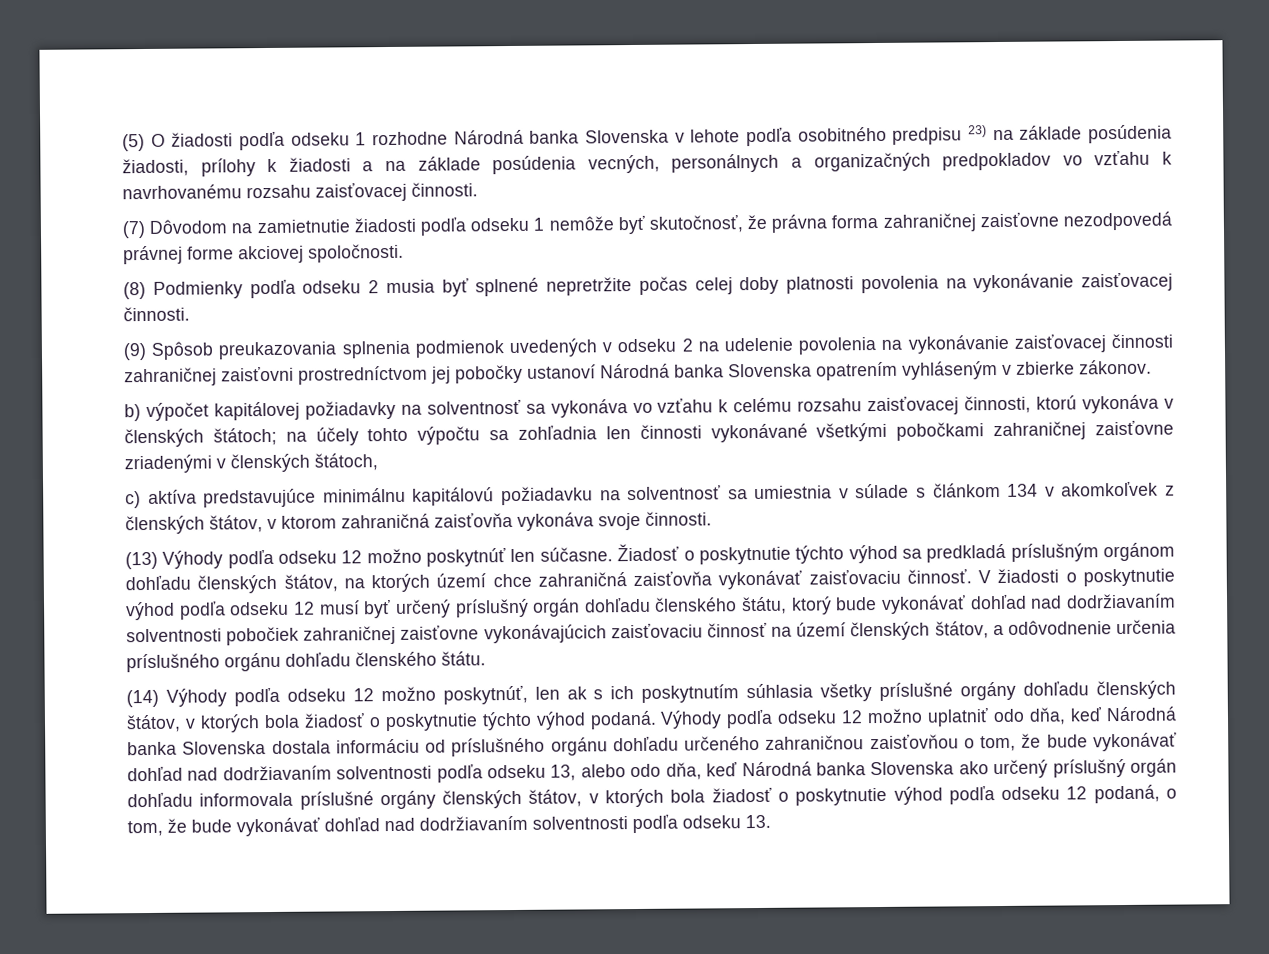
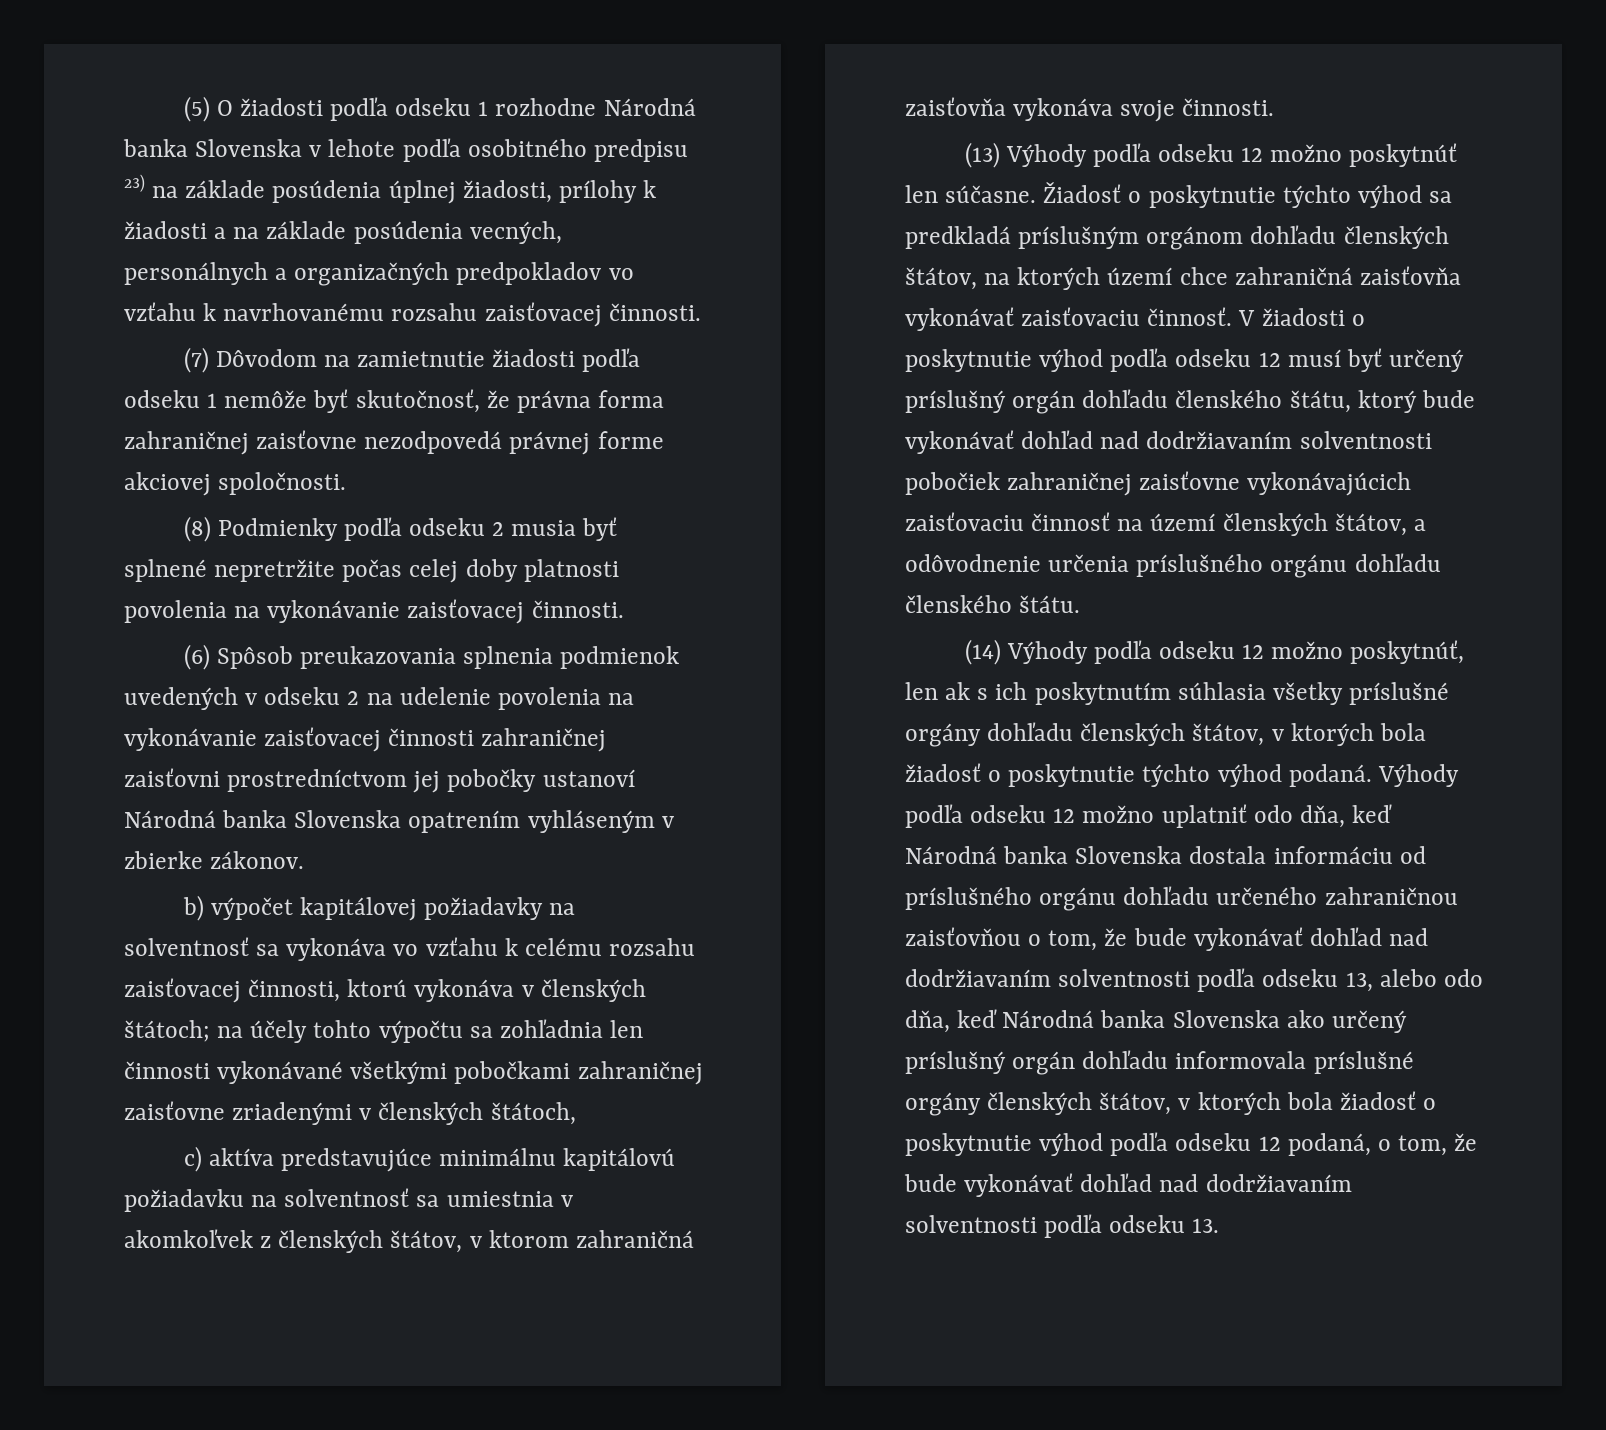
(1172, 134) none -> [388,180,456,204] úplnej
[123,343,147,361] (9) -> [183,644,210,670] (6)
[855,483,1055,499] súlade s článkom 134 v -> (573, 1201) none

